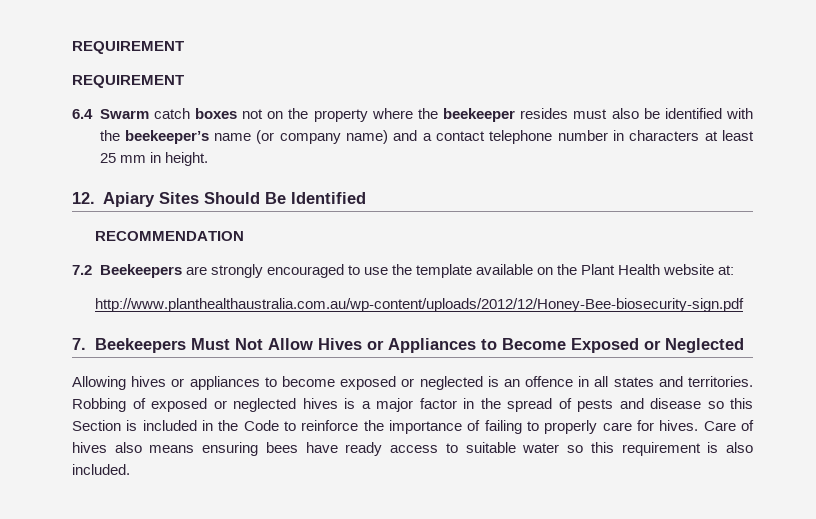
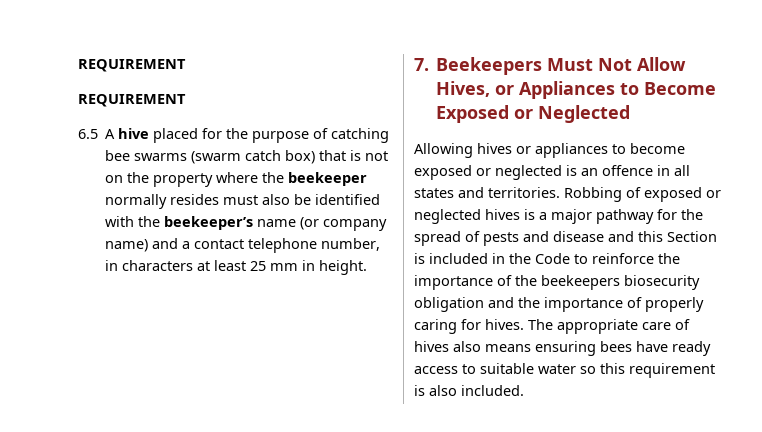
[72,108,237,119] 6.4 Swarm catch boxes -> [78,128,390,143] [105,150,362,164] 6.5 A hive placed for the purpose of catching bee swarms (swarm catch box) that is
(515, 115) none -> [105,194,168,209] normally
[557,130,608,141] number -> [321,238,381,251] number,
[72,192,366,207] [94,231,244,241] [72,264,735,278] [94,298,744,312] // 12. Apiary Sites Should Be Identified // RECOMMENDATION // 7.2 Beekeepers are strongly encouraged to use the template available on the Plant Health website at: // http://www.planthealthaustralia.com.au/wp-content/uploads/2012/12/Honey-Bee-biosecurity-sign.pdf -> (368, 267) none
[317,338,362,350] Hives -> [436,81,491,97] Hives,
[419,398,474,409] factor in -> [596,209,677,224] pathway for
[707,401,724,409] so -> [608,231,634,242] and
[484,420,736,434] failing to properly care for hives. Care -> [515,275,700,290] [414,297,704,312] [414,319,671,334] the beekeepers biosecurity obligation and the importance of properly caring for hives. The appropriate care

